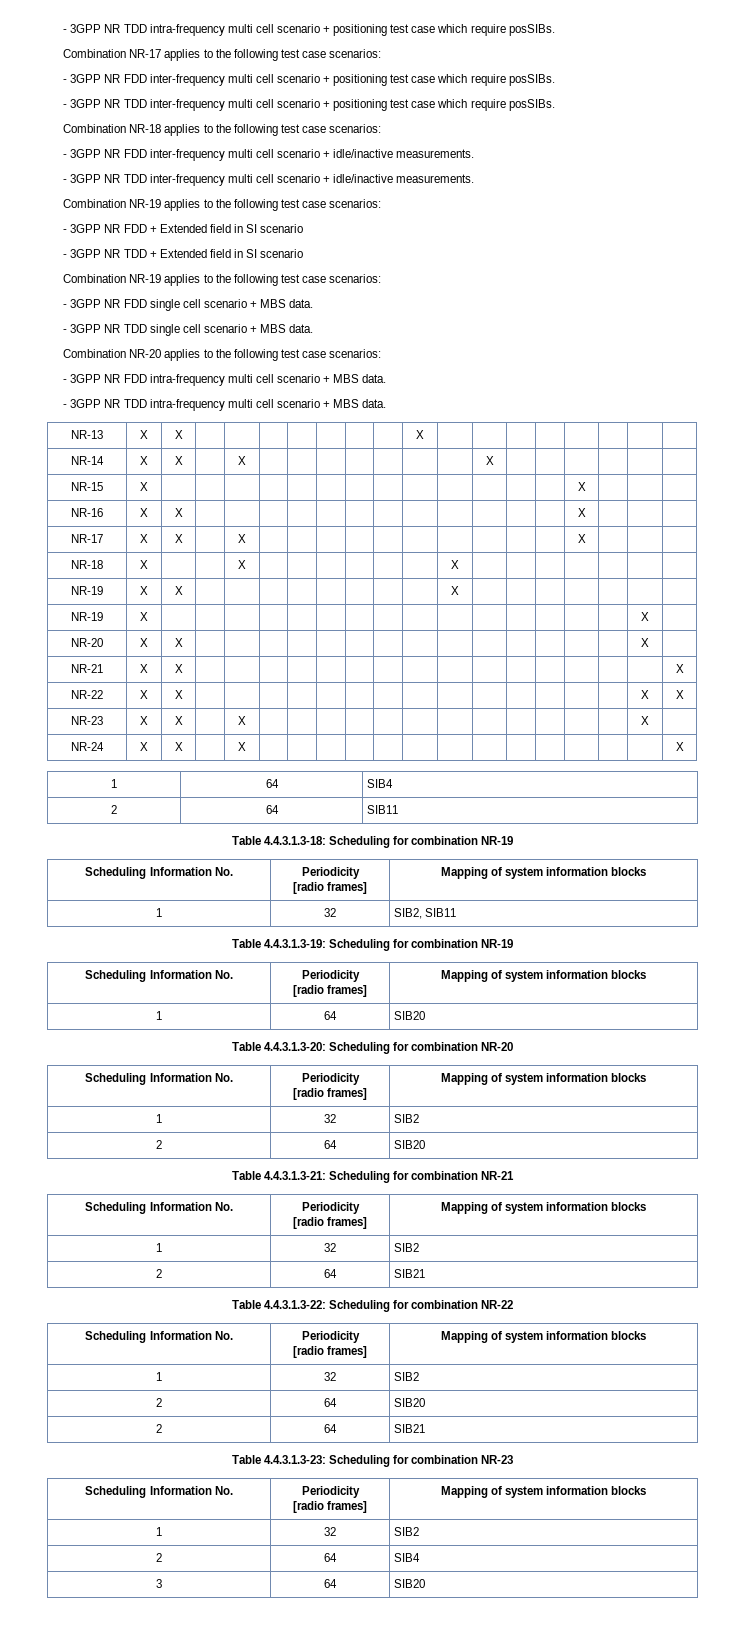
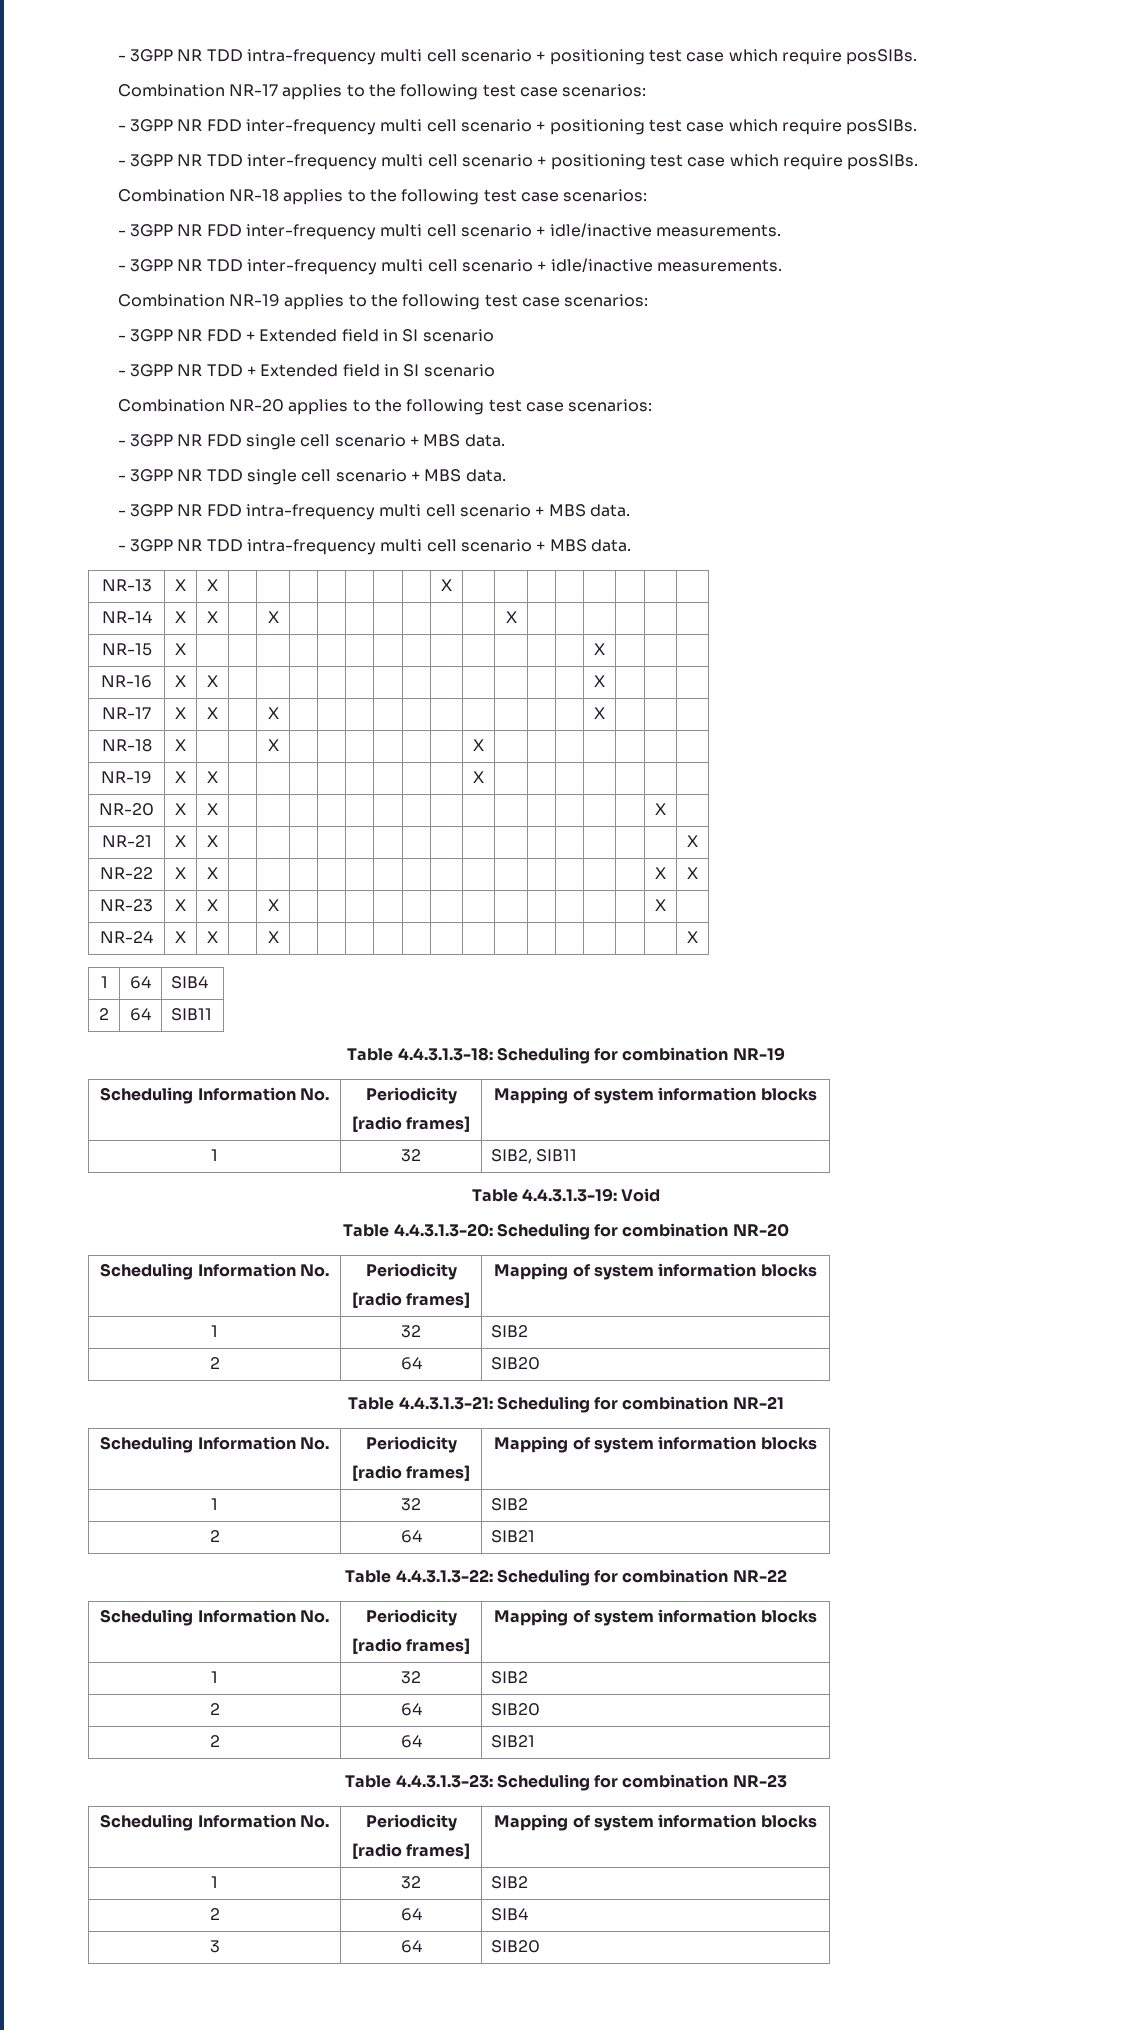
[129,274,162,283] NR-19 -> [229,399,285,412] NR-20
[63,349,382,361] // Combination NR-20 applies to the following test case scenarios: -> (506, 475) none
[71,612,103,621] [140,612,148,621] [641,612,649,621] // NR-19 | X | | | | | | | | | | | | | | | | X | -> (484, 777) none
[328,939,514,951] [85,970,233,982] [301,970,360,982] [292,985,368,997] [440,970,647,982] [156,1011,162,1020] [324,1011,337,1020] [393,1011,425,1020] Scheduling for combination NR-19 // Scheduling Information No. | Periodicity // [radio frames] | Mapping of system information blocks // 1 | 64 | SIB20 -> [621,1188,661,1202] Void

